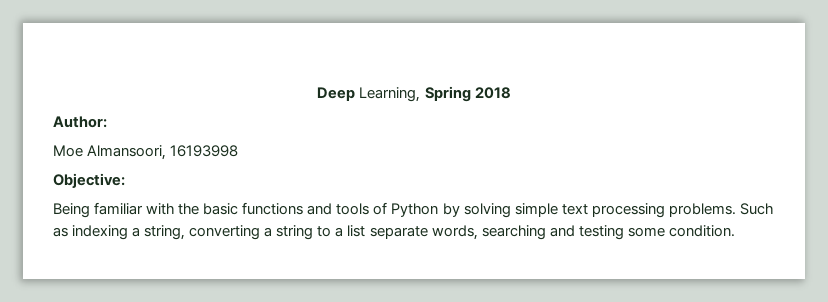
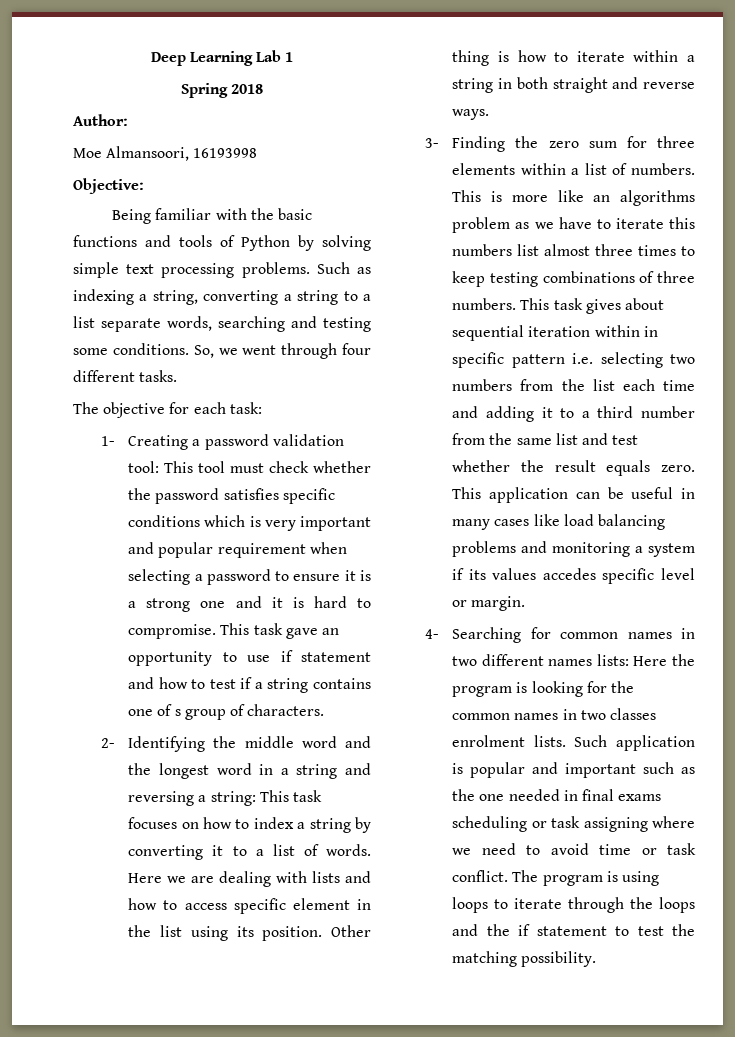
[359,87,421,102] Learning, -> [189,50,294,66] Learning Lab 1 //
[668,225,735,237] condition. -> [112,343,371,359] [73,370,178,382] [73,402,262,418] [100,434,344,450] [128,461,371,473] [128,488,335,504] [128,515,371,531] [128,542,347,558] [128,569,371,585] [128,596,371,612] [128,623,339,639] [128,650,371,666] [128,677,371,693] [128,704,325,720] [100,736,371,752] [128,763,372,779] [128,790,322,806] [128,817,372,833] [128,844,371,860] [128,871,371,887] [128,898,371,914] [128,925,371,941] [452,50,695,66] [452,77,695,93] [452,109,490,120] [424,136,695,152] [452,163,695,175] [452,190,695,206] [452,217,695,233] [452,244,695,256] [452,271,695,287] [452,298,664,314] [452,325,658,341] [452,352,695,368] [452,379,695,391] [452,406,695,422] [452,433,639,445] [452,460,695,476] [452,487,695,503] [452,514,665,530] [452,541,695,557] [452,568,695,584] [452,596,526,611] [424,627,695,643] [452,654,695,666] [452,681,634,697] [452,708,656,720] [452,735,695,751] [452,762,695,778] [452,789,662,801] [452,816,695,832] [452,843,696,855] [452,870,659,886] [452,897,695,913] [452,924,695,936] [452,951,597,967] conditions. So, we went through four different tasks. // The objective for each task: // 1- Creating a password validation tool: This tool must check whether the password satisfies specific conditions which is very important and popular requirement when selecting a password to ensure it is a strong one and it is hard to compromise. This task gave an opportunity to use if statement and how to test if a string contains one of s group of characters. // 2- Identifying the middle word and the longest word in a string and reversing a string: This task focuses on how to index a string by converting it to a list of words. Here we are dealing with lists and how to access specific element in the list using its position. Other thing is how to iterate within a string in both straight and reverse ways. // 3- Finding the zero sum for three elements within a list of numbers. This is more like an algorithms problem as we have to iterate this numbers list almost three times to keep testing combinations of three numbers. This task gives about sequential iteration within in specific pattern i.e. selecting two numbers from the list each time and adding it to a third number from the same list and test whether the result equals zero. This application can be useful in many cases like load balancing problems and monitoring a system if its values accedes specific level or margin. // 4- Searching for common names in two different names lists: Here the program is looking for the common names in two classes enrolment lists. Such application is popular and important such as the one needed in final exams scheduling or task assigning where we need to avoid time or task conflict. The program is using loops to iterate through the loops and the if statement to test the matching possibility.

